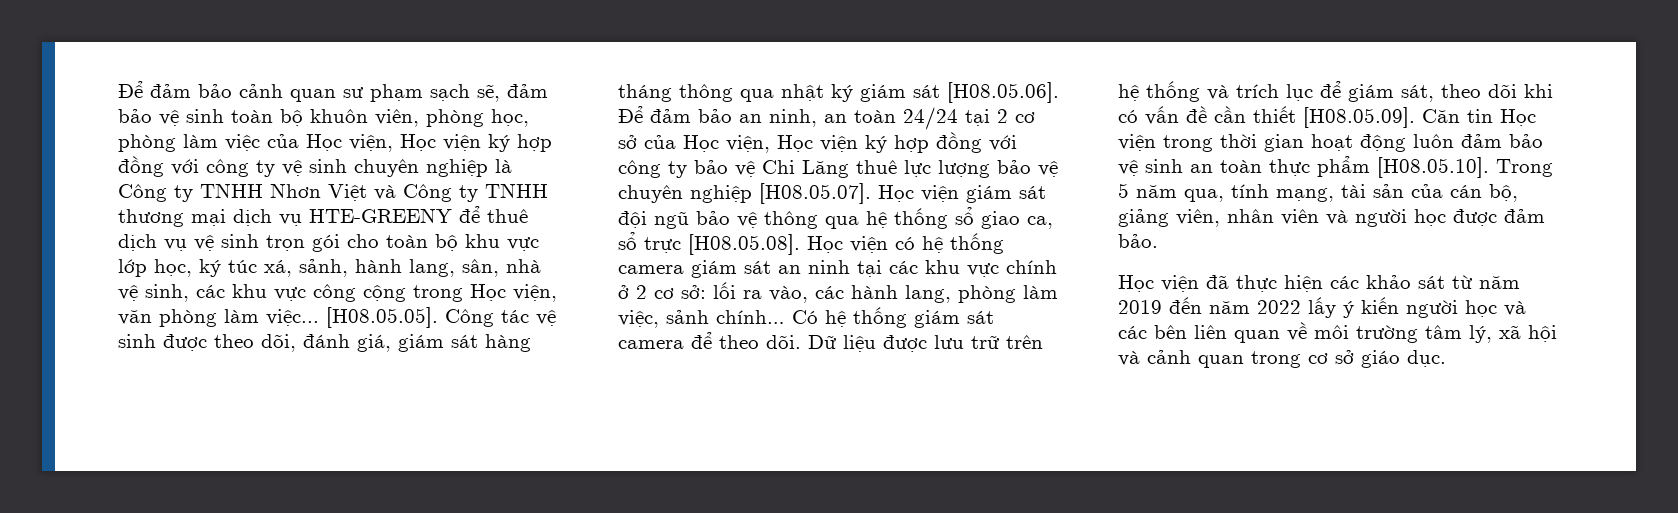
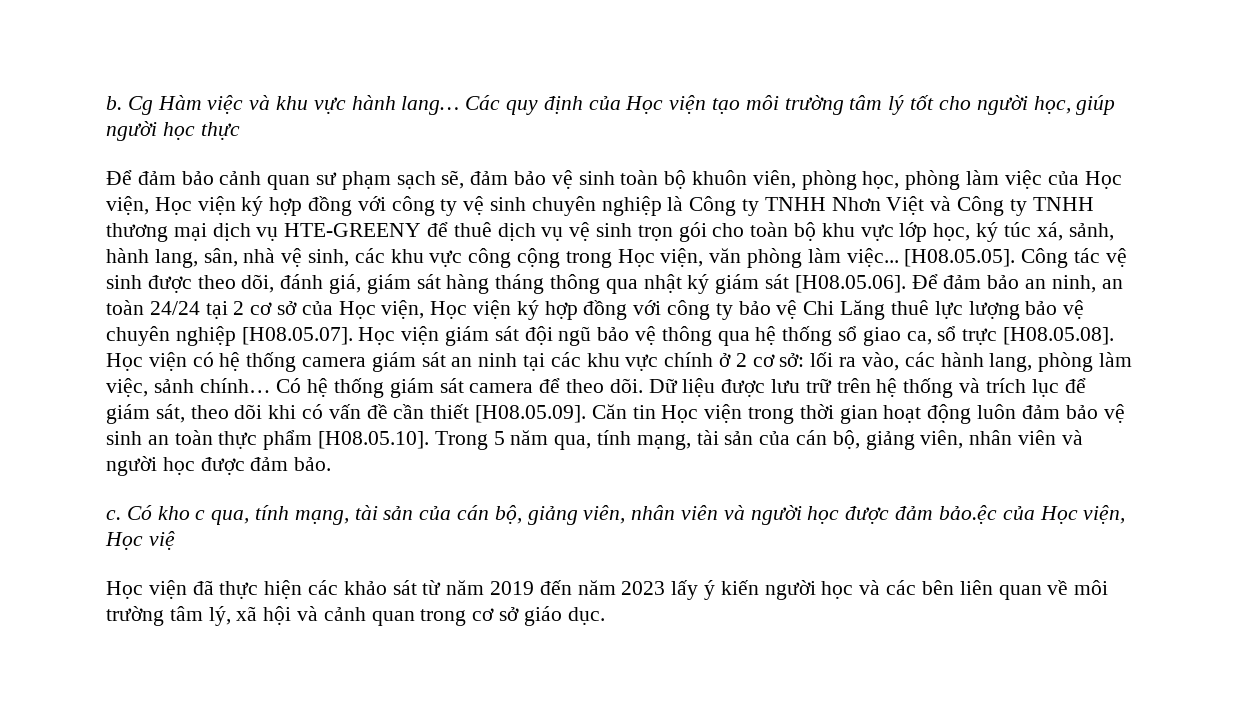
(118, 89) none -> [106,95,1116,115] [106,121,240,141] b. Cg Hàm việc và khu vực hành lang… Các quy định của Học viện tạo môi trường tâm lý tốt cho người học, giúp người học thực //
(1158, 241) none -> [106,505,1126,525] [105,531,175,550] // c. Có kho c qua, tính mạng, tài sản của cán bộ, giảng viên, nhân viên và người học được đảm bảo.ệc của Học viện, Học việ
[1257,300,1301,314] 2022 -> [621,581,666,595] 2023

